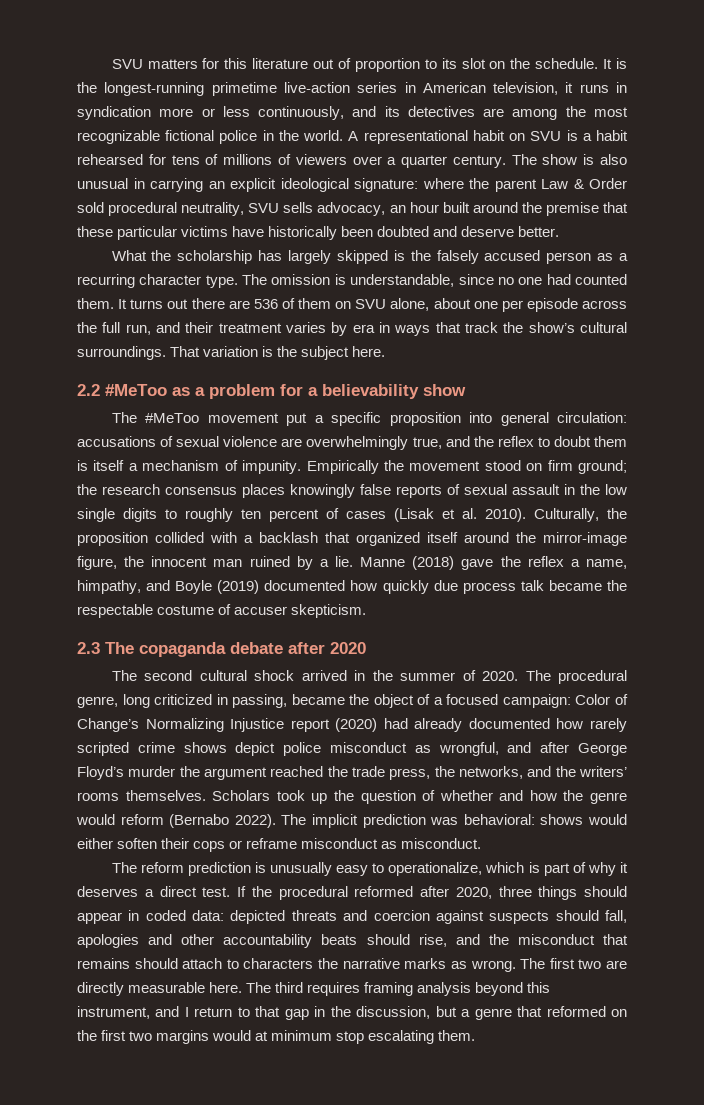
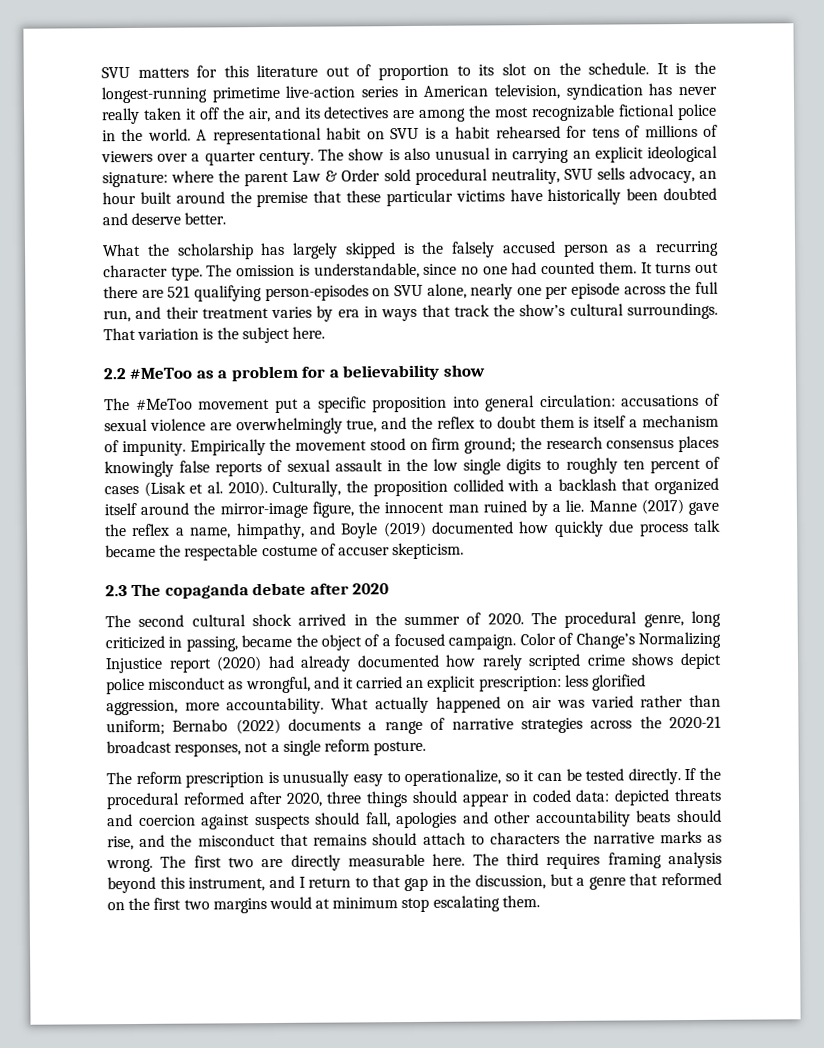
[565,82,627,93] [77,106,345,120] it runs in syndication more or less continuously, -> [565,83,717,100] [102,107,271,125] syndication has never really taken it off the air,
[253,298,331,309] 536 of them -> [167,284,369,302] 521 qualifying person-episodes
[433,298,471,309] about -> [470,283,514,300] nearly
[412,556,455,570] (2018) -> [640,499,684,515] (2017)
[502,694,571,708] campaign: -> [448,634,517,650] campaign.
[540,742,627,756] [77,766,627,780] [77,790,627,804] [76,814,628,828] [77,838,482,852] after George Floyd’s murder the argument reached the trade press, the networks, and the writers’ rooms themselves. Scholars took up the question of whether and how the genre would reform (Bernabo 2022). The implicit prediction was behavioral: shows would either soften their cops or reframe misconduct as misconduct. -> [342,674,647,692] [106,694,722,716] [106,715,722,736] [106,739,427,757] it carried an explicit prescription: less glorified aggression, more accountability. What actually happened on air was varied rather than uniform; Bernabo (2022) documents a range of narrative strategies across the 2020-21 broadcast responses, not a single reform posture.
[187,862,251,876] prediction -> [185,772,265,788] prescription
[485,862,628,876] [77,886,231,897] which is part of why it deserves a direct test. -> [504,768,681,785] so it can be tested directly.

